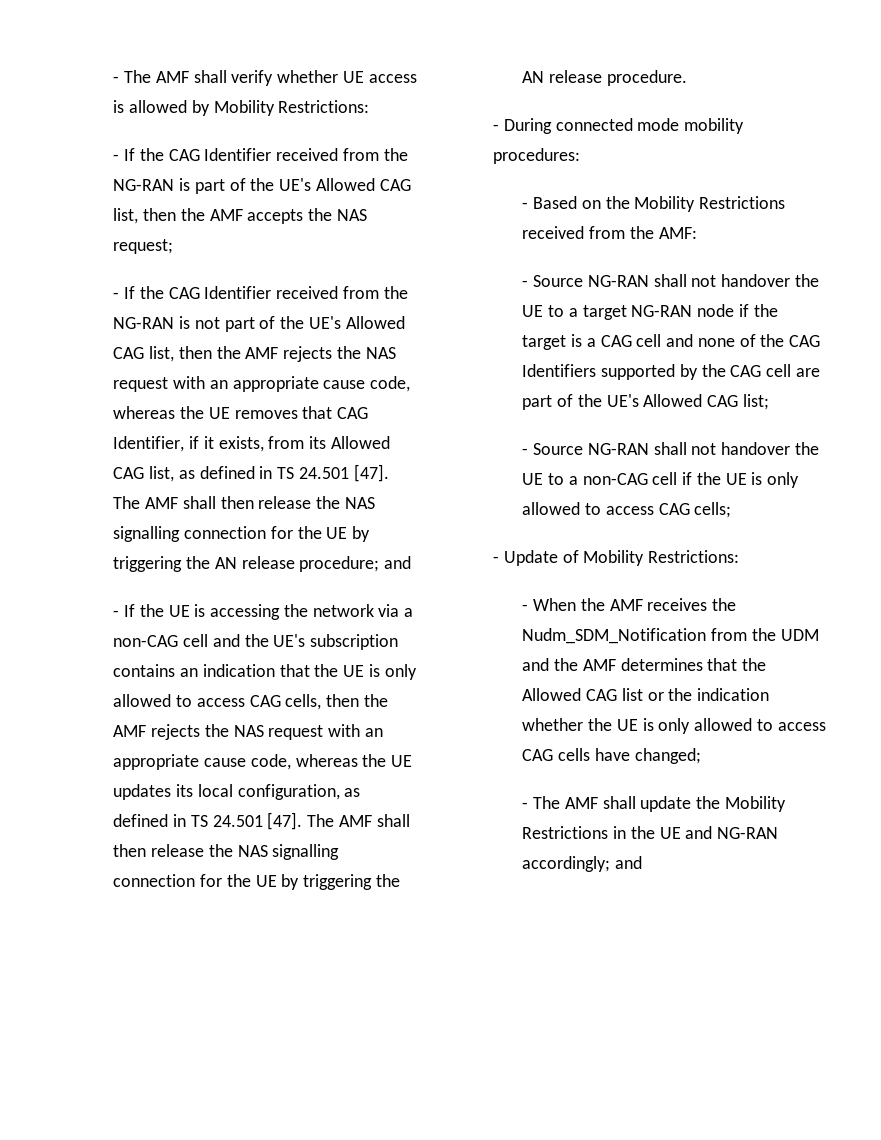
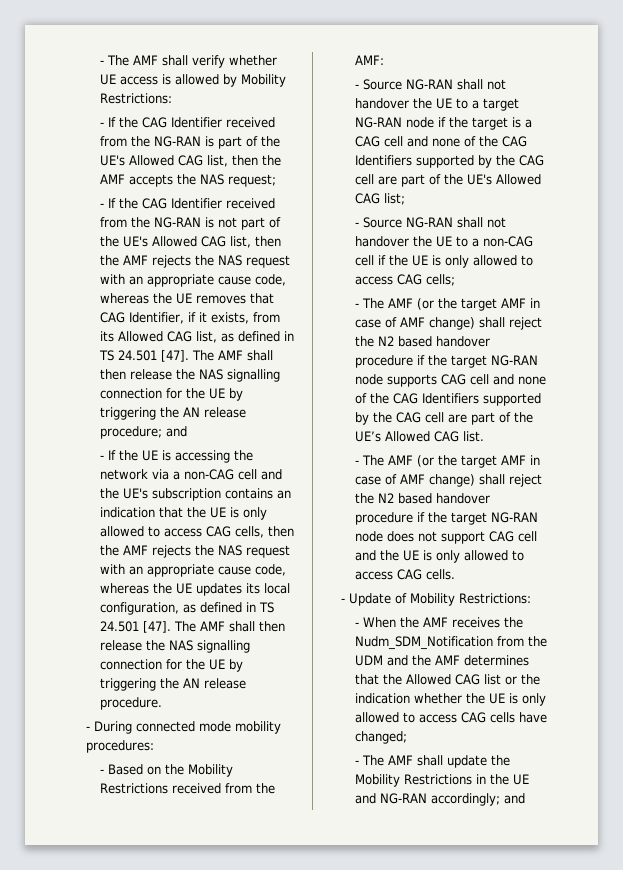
(732, 510) none -> [355,298,541,311] [355,317,543,330] [355,336,491,347] [355,355,539,368] [355,374,547,387] [355,393,542,406] [355,412,534,425] [355,431,485,442] [355,455,541,468] [355,474,543,487] [355,493,491,504] [355,512,539,525] [355,531,538,544] [355,550,525,563] [355,569,456,580] // - The AMF (or the target AMF in case of AMF change) shall reject the N2 based handover procedure if the target NG-RAN node supports CAG cell and none of the CAG Identifiers supported by the CAG cell are part of the UE’s Allowed CAG list. // - The AMF (or the target AMF in case of AMF change) shall reject the N2 based handover procedure if the target NG-RAN node does not support CAG cell and the UE is only allowed to access CAG cells.

